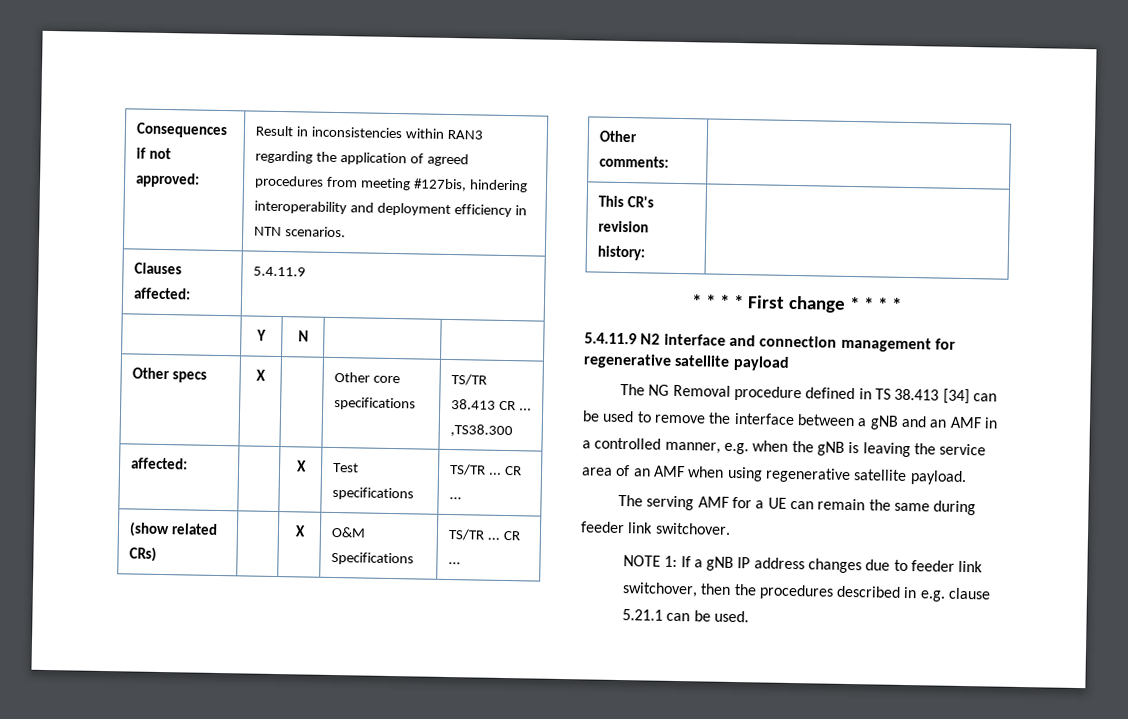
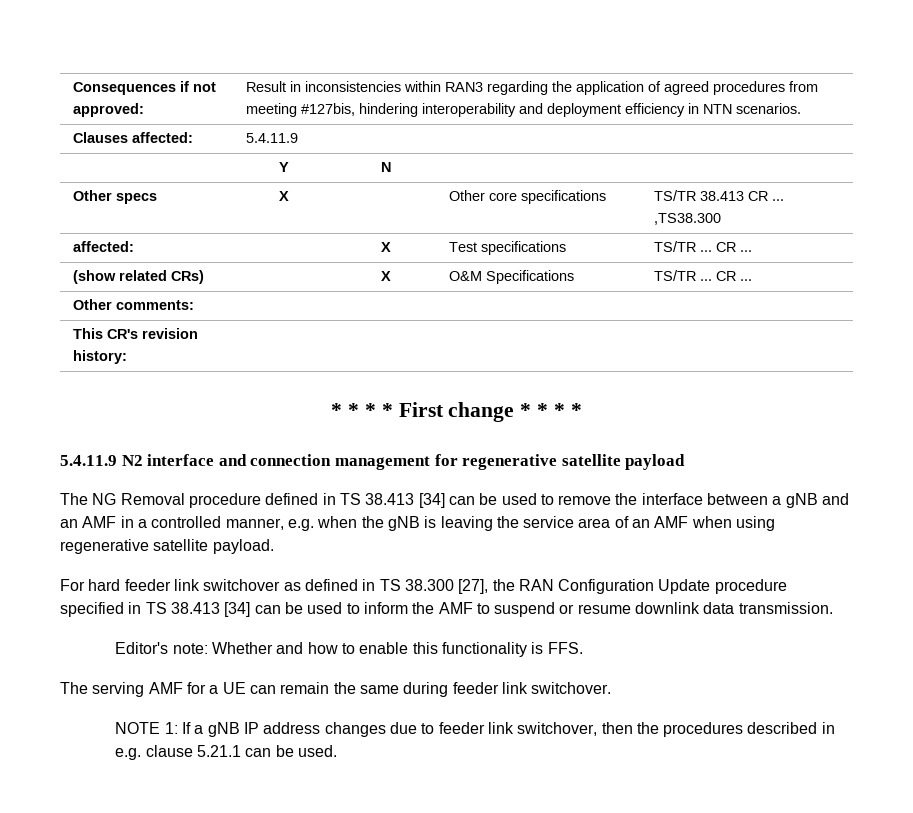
(967, 478) none -> [60,579,787,594] [60,602,833,617] [115,642,583,657] // For hard feeder link switchover as defined in TS 38.300 [27], the RAN Configuration Update procedure specified in TS 38.413 [34] can be used to inform the AMF to suspend or resume downlink data transmission. // Editor's note: Whether and how to enable this functionality is FFS.

